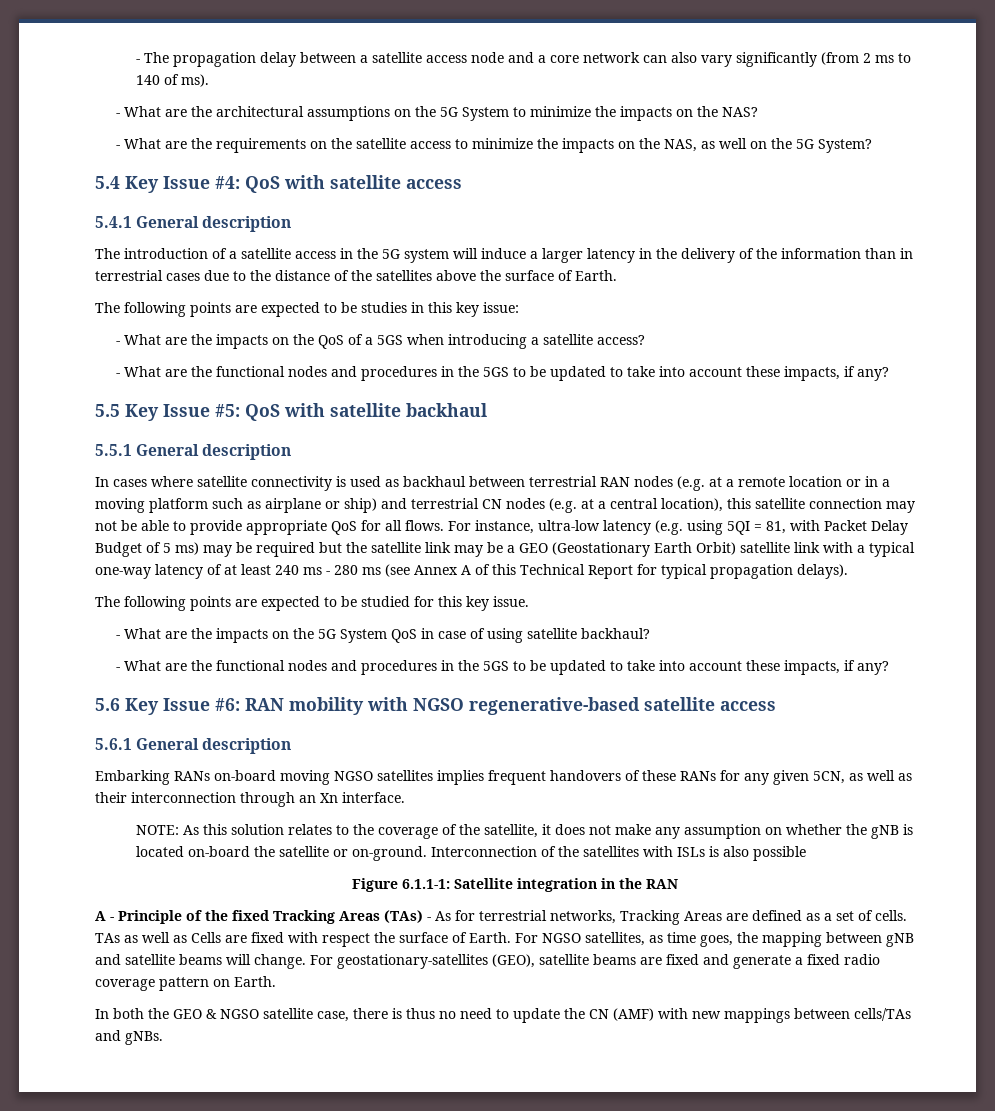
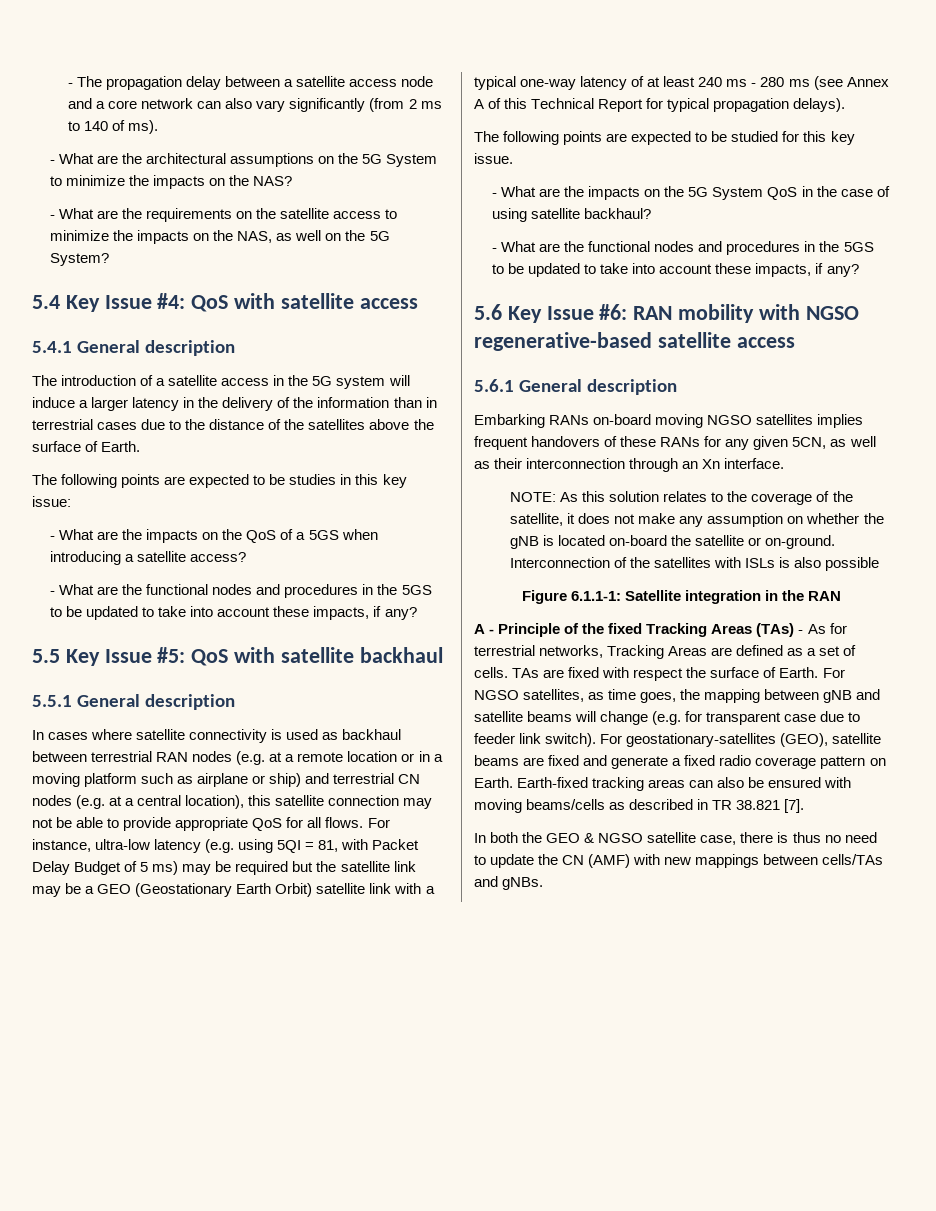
(434, 633) none -> [816,186,837,197] the
[124,932,221,943] as well as Cells -> (540, 673) none
[254,954,306,969] change. -> [600,711,861,725] [474,733,597,747] change (e.g. for transparent case due to feeder link switch).
(276, 981) none -> [517,777,852,791] [474,799,805,813] Earth-fixed tracking areas can also be ensured with moving beams/cells as described in TR 38.821 [7].

